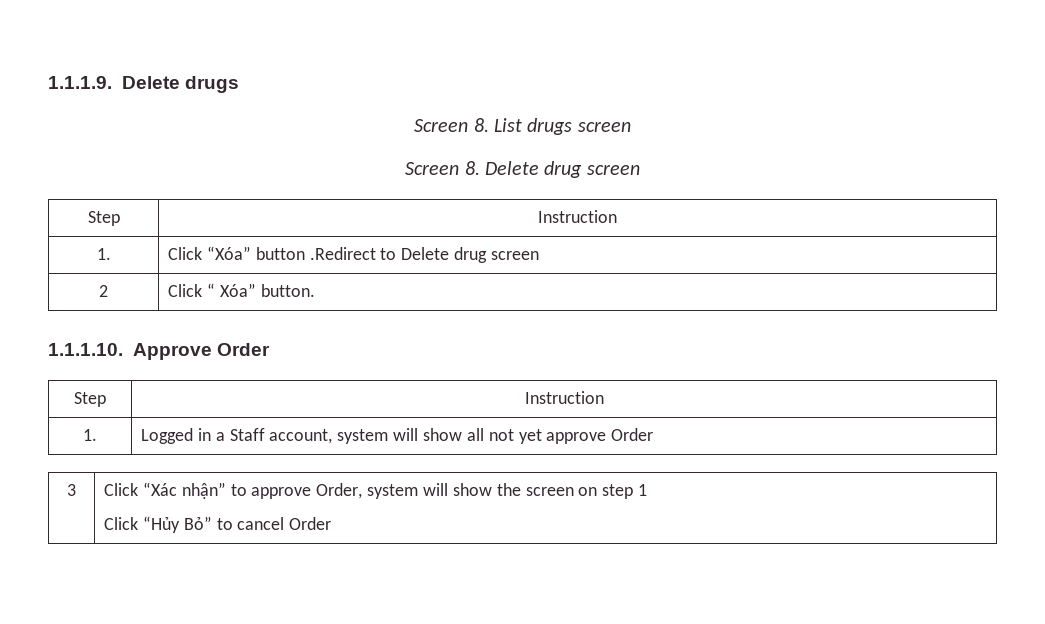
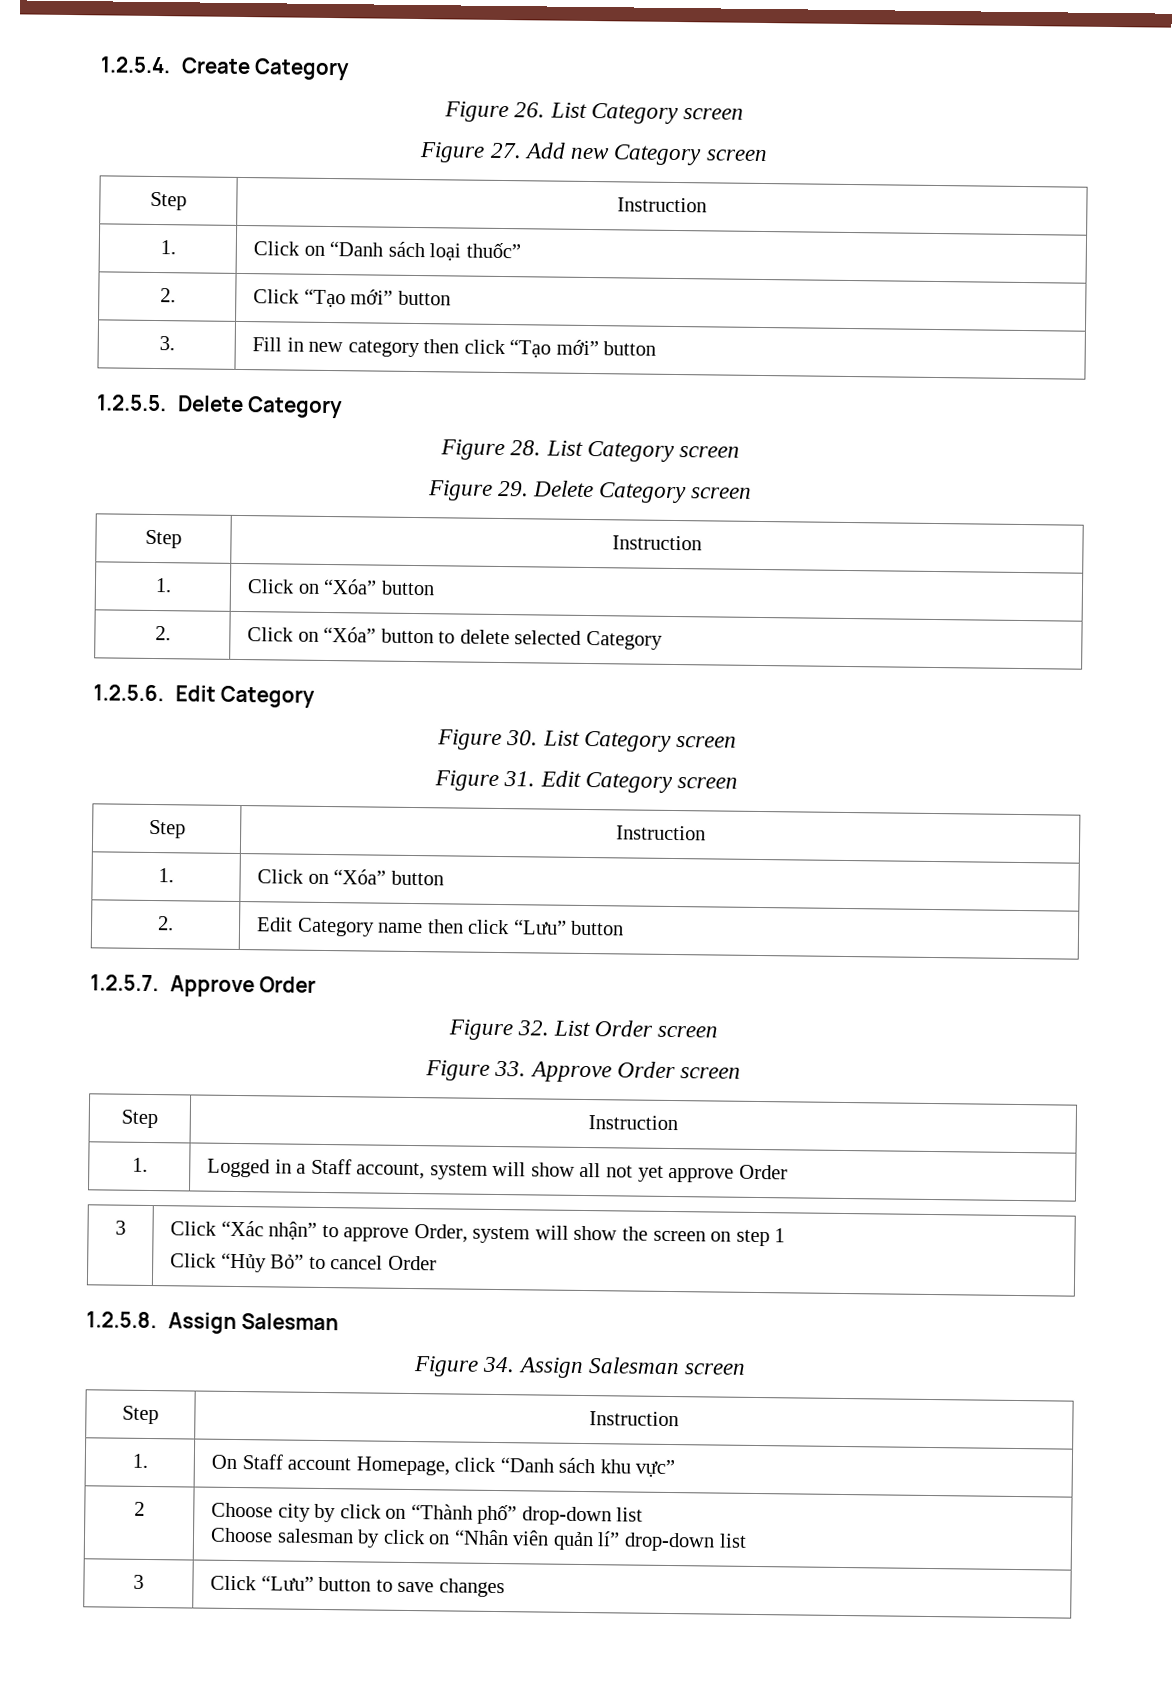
[48,76,240,93] [414,118,631,135] [405,161,640,178] [87,211,120,226] [538,210,617,223] [96,248,111,260] [167,246,540,263] [99,285,108,297] [167,283,315,297] [48,343,271,360] 1.1.1.9. Delete drugs // Screen 8. List drugs screen // Screen 8. Delete drug screen // Step | Instruction // 1. | Click “Xóa” button .Redirect to Delete drug screen // 2 | Click “ Xóa” button. // 1.1.1.10. Approve Order -> [100,56,351,81] [444,101,744,125] [419,142,768,166] [150,191,187,211] [617,197,707,213] [159,240,176,255] [253,241,521,261] [159,288,176,303] [253,288,451,308] [158,336,175,351] [252,337,657,358] [96,394,344,419] [440,439,740,462] [426,480,753,504] [145,529,182,549] [612,535,702,551] [154,578,172,593] [247,578,435,596] [154,626,171,641] [247,626,663,650] [93,684,316,708] [437,729,737,752] [434,770,738,793] [148,819,186,839] [615,825,706,841] [158,868,174,883] [257,869,444,886] [157,916,174,931] [256,917,625,937] [90,974,317,998] [447,1019,719,1041] [425,1060,741,1083] 1.2.5.4. Create Category // Figure 26. List Category screen // Figure 27. Add new Category screen // Step | Instruction // 1. | Click on “Danh sách loại thuốc” // 2. | Click “Tạo mới” button // 3. | Fill in new category then click “Tạo mới” button // 1.2.5.5. Delete Category // Figure 28. List Category screen // Figure 29. Delete Category screen // Step | Instruction // 1. | Click on “Xóa” button // 2. | Click on “Xóa” button to delete selected Category // 1.2.5.6. Edit Category // Figure 30. List Category screen // Figure 31. Edit Category screen // Step | Instruction // 1. | Click on “Xóa” button // 2. | Edit Category name then click “Lưu” button // 1.2.5.7. Approve Order // Figure 32. List Order screen // Figure 33. Approve Order screen
(332, 523) none -> [86,1311,340,1335] [413,1356,746,1378] [122,1405,159,1425] [589,1411,679,1427] [131,1453,148,1468] [211,1454,676,1478] [134,1501,145,1516] [211,1502,644,1526] [210,1527,747,1552] [133,1574,144,1589] [210,1575,505,1598] // 1.2.5.8. Assign Salesman // Figure 34. Assign Salesman screen // Step | Instruction // 1. | On Staff account Homepage, click “Danh sách khu vực” // 2 | Choose city by click on “Thành phố” drop-down list // Choose salesman by click on “Nhân viên quản lí” drop-down list // 3 | Click “Lưu” button to save changes

